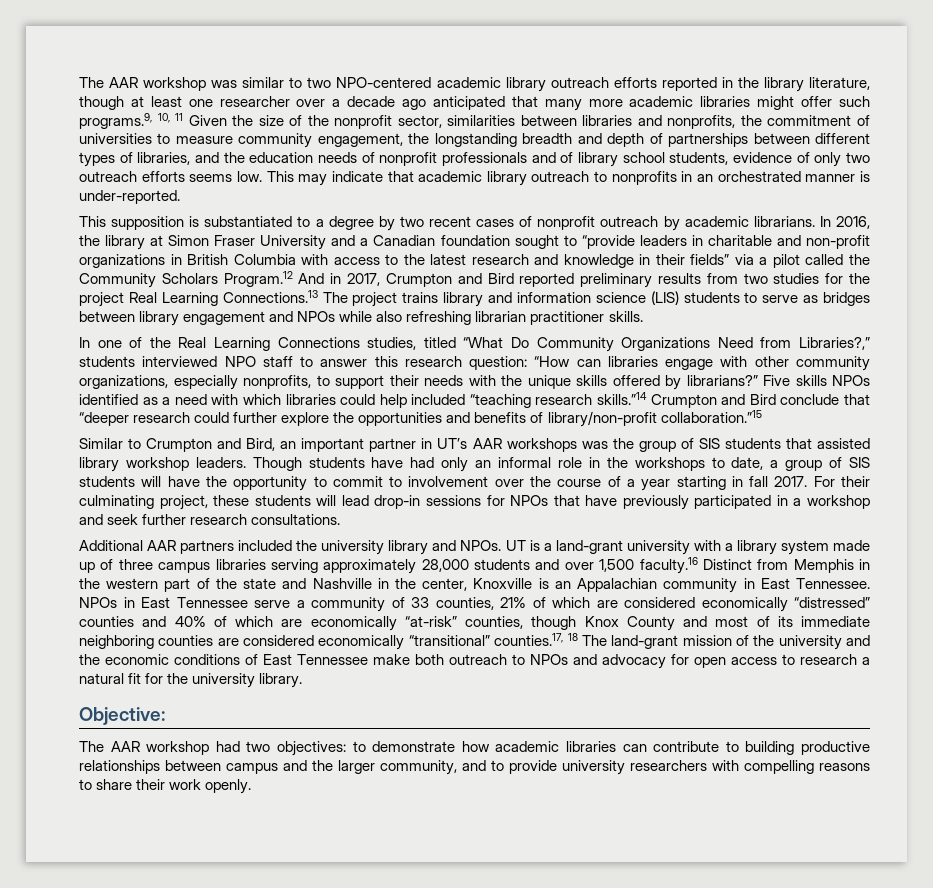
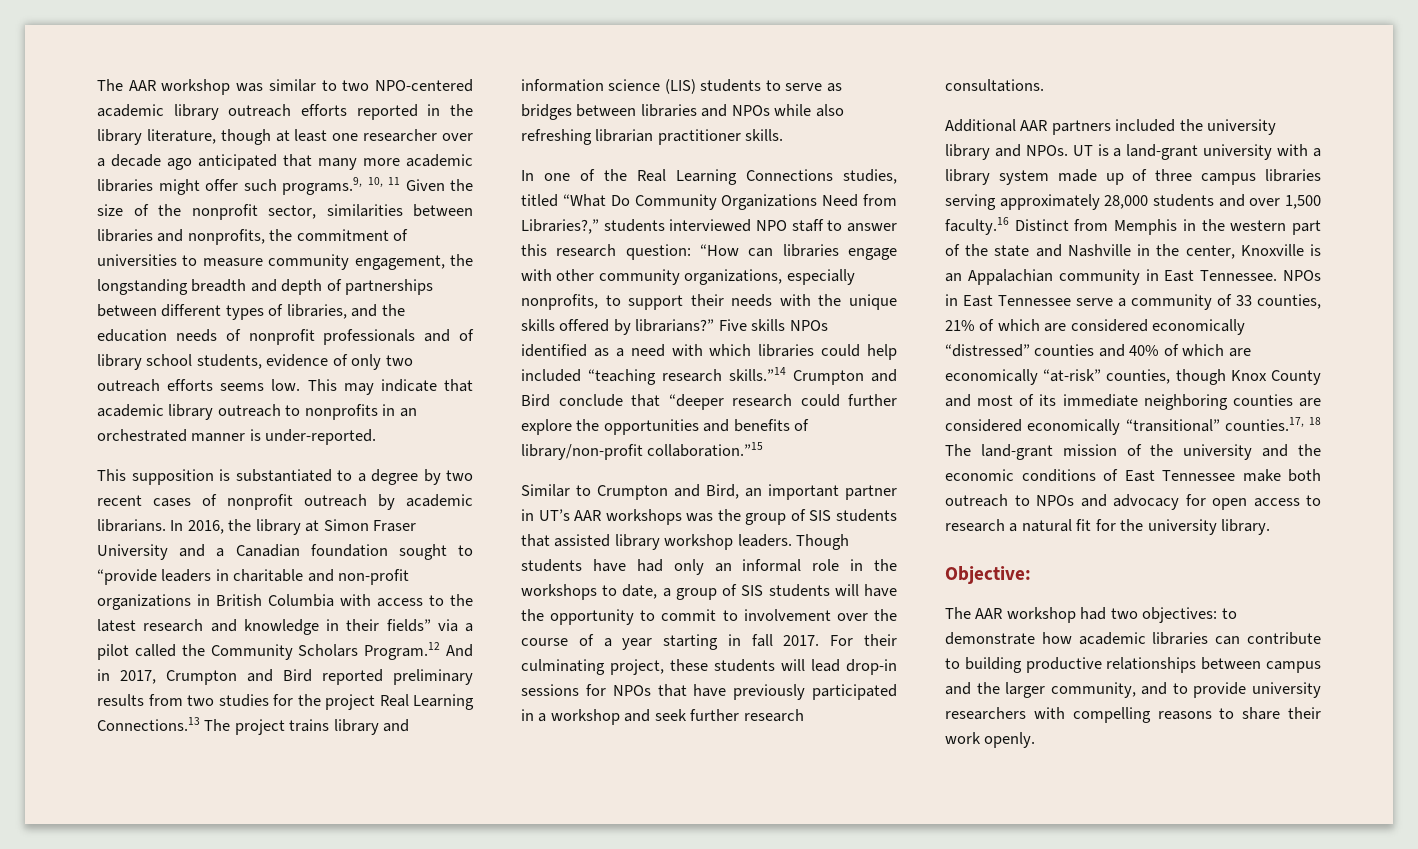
[139,311,266,326] library engagement -> [640,104,697,117] libraries

